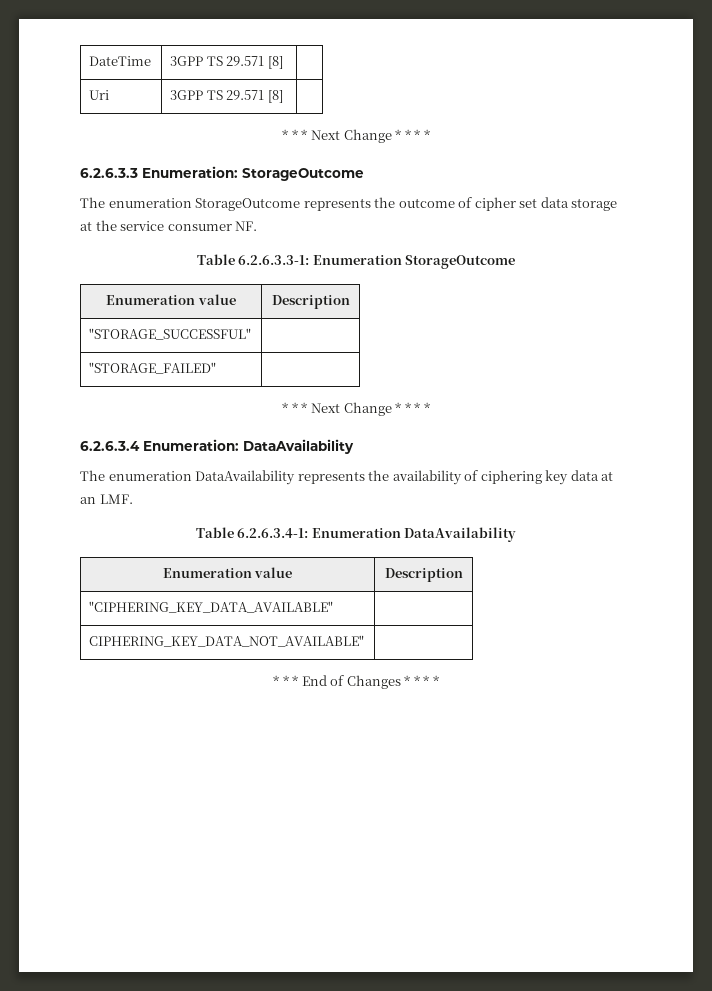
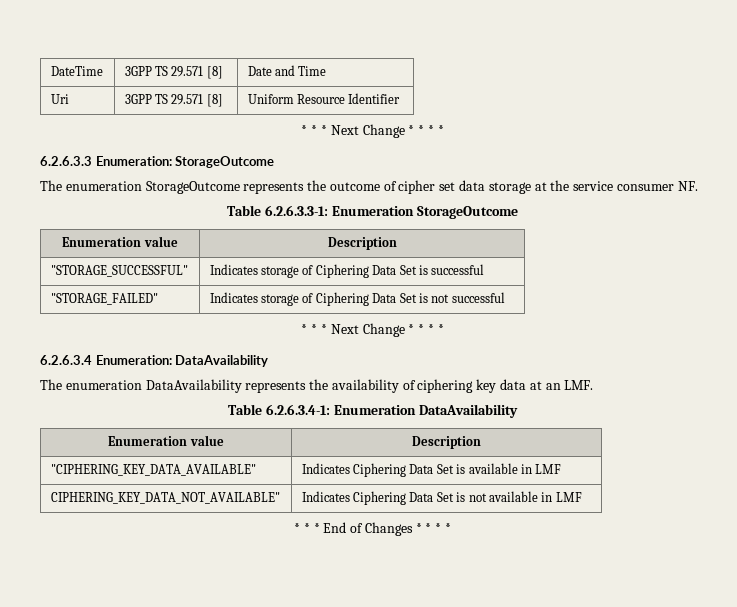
(283, 62) none -> [247,65,327,76] Date and Time
(283, 96) none -> [247,93,401,104] Uniform Resource Identifier
[89,362,217,374] // "STORAGE_FAILED" | -> [209,264,485,278] [50,293,158,305] [209,292,505,306] Indicates storage of Ciphering Data Set is successful // "STORAGE_FAILED" | Indicates storage of Ciphering Data Set is not successful
[89,635,365,647] // CIPHERING_KEY_DATA_NOT_AVAILABLE" | -> [301,463,562,477] [50,492,280,504] [301,491,582,505] Indicates Ciphering Data Set is available in LMF // CIPHERING_KEY_DATA_NOT_AVAILABLE" | Indicates Ciphering Data Set is not available in LMF

